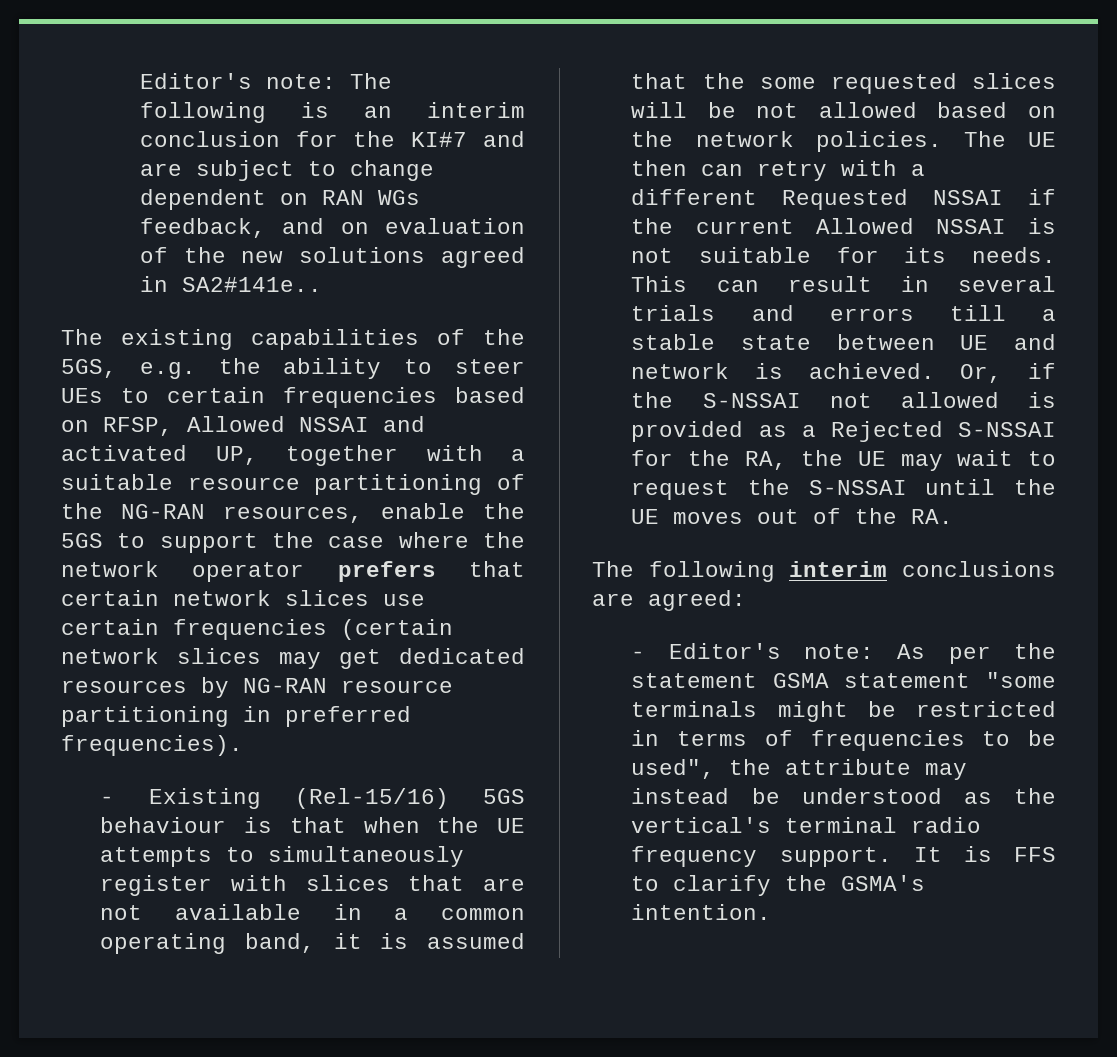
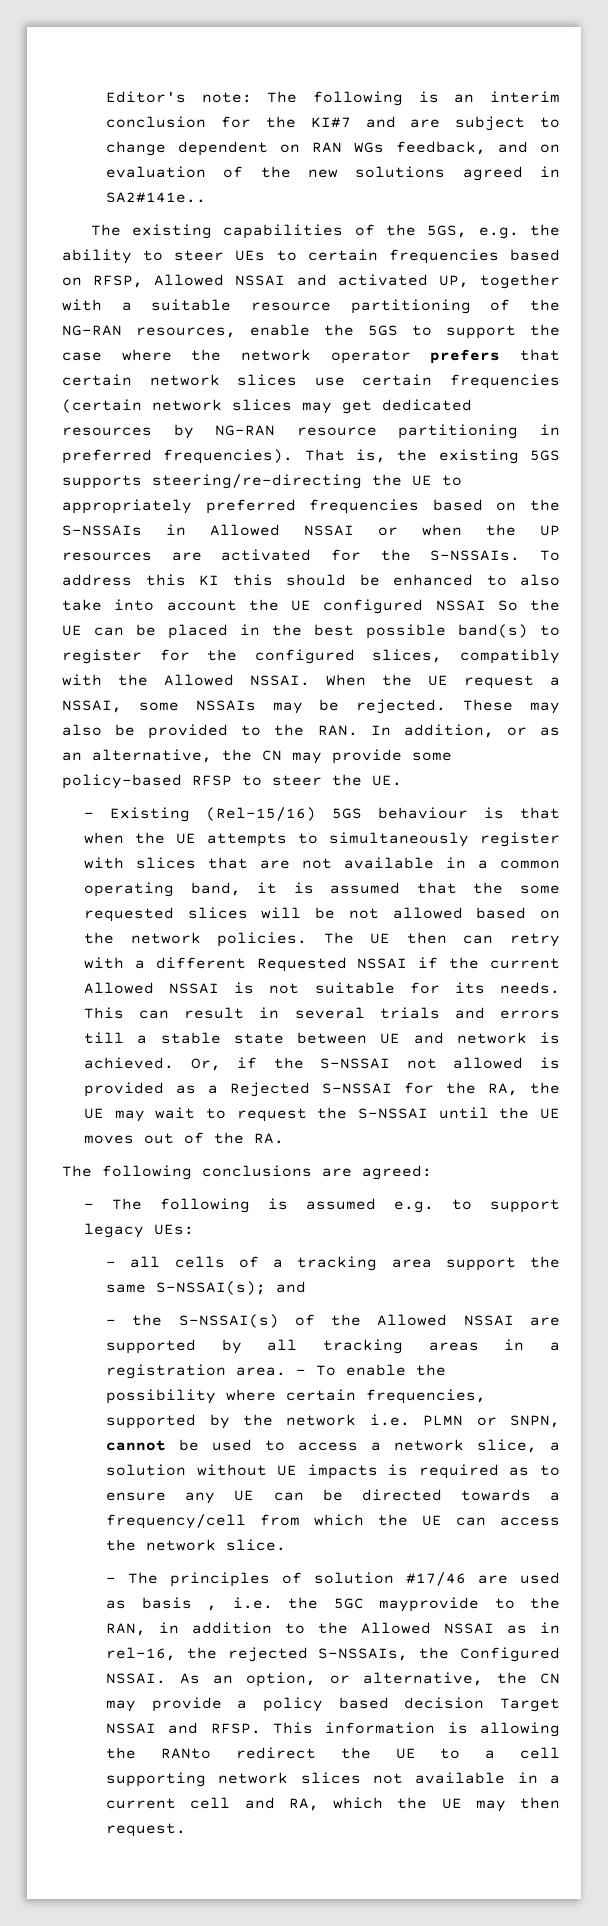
(243, 745) none -> [304,449,560,464] [62,474,462,489] [62,499,560,514] [62,524,560,536] [62,549,560,561] [62,574,560,586] [62,599,560,614] [62,624,560,639] [62,649,560,664] [62,674,560,689] [62,699,560,714] [62,724,560,739] [62,749,452,764] [62,774,402,789] That is, the existing 5GS supports steering/re-directing the UE to appropriately preferred frequencies based on the S-NSSAIs in Allowed NSSAI or when the UP resources are activated for the S-NSSAIs. To address this KI this should be enhanced to also take into account the UE configured NSSAI So the UE can be placed in the best possible band(s) to register for the configured slices, compatibly with the Allowed NSSAI. When the UE request a NSSAI, some NSSAIs may be rejected. These may also be provided to the RAN. In addition, or as an alternative, the CN may provide some policy-based RFSP to steer the UE.
[789,561,888,577] interim -> (192, 1172) none
[668,643,1056,664] [631,672,1056,688] [631,701,1056,722] [631,730,1056,751] [631,759,968,780] [631,788,1056,804] [631,817,982,833] [631,846,1056,867] [631,875,926,896] [631,904,772,920] Editor's note: As per the statement GSMA statement "some terminals might be restricted in terms of frequencies to be used", the attribute may instead be understood as the vertical's terminal radio frequency support. It is FFS to clarify the GSMA's intention. -> [112,1198,560,1213] [84,1223,195,1238] [106,1256,560,1271] [106,1281,307,1295] [106,1314,560,1328] [106,1339,560,1354] [106,1364,447,1379] [106,1389,487,1404] [106,1414,560,1429] [106,1439,560,1453] [106,1464,561,1479] [106,1489,560,1504] [106,1514,560,1529] [106,1539,287,1551] [106,1572,560,1587] [106,1597,560,1612] [106,1622,560,1636] [106,1647,560,1662] [106,1672,560,1687] [106,1697,560,1712] [106,1722,560,1737] [106,1747,561,1759] [106,1772,560,1787] [106,1797,560,1812] [106,1823,187,1837] The following is assumed e.g. to support legacy UEs: // - all cells of a tracking area support the same S-NSSAI(s); and // - the S-NSSAI(s) of the Allowed NSSAI are supported by all tracking areas in a registration area. - To enable the possibility where certain frequencies, supported by the network i.e. PLMN or SNPN, cannot be used to access a network slice, a solution without UE impacts is required as to ensure any UE can be directed towards a frequency/cell from which the UE can access the network slice. // - The principles of solution #17/46 are used as basis , i.e. the 5GC mayprovide to the RAN, in addition to the Allowed NSSAI as in rel-16, the rejected S-NSSAIs, the Configured NSSAI. As an option, or alternative, the CN may provide a policy based decision Target NSSAI and RFSP. This information is allowing the RANto redirect the UE to a cell supporting network slices not available in a current cell and RA, which the UE may then request.

